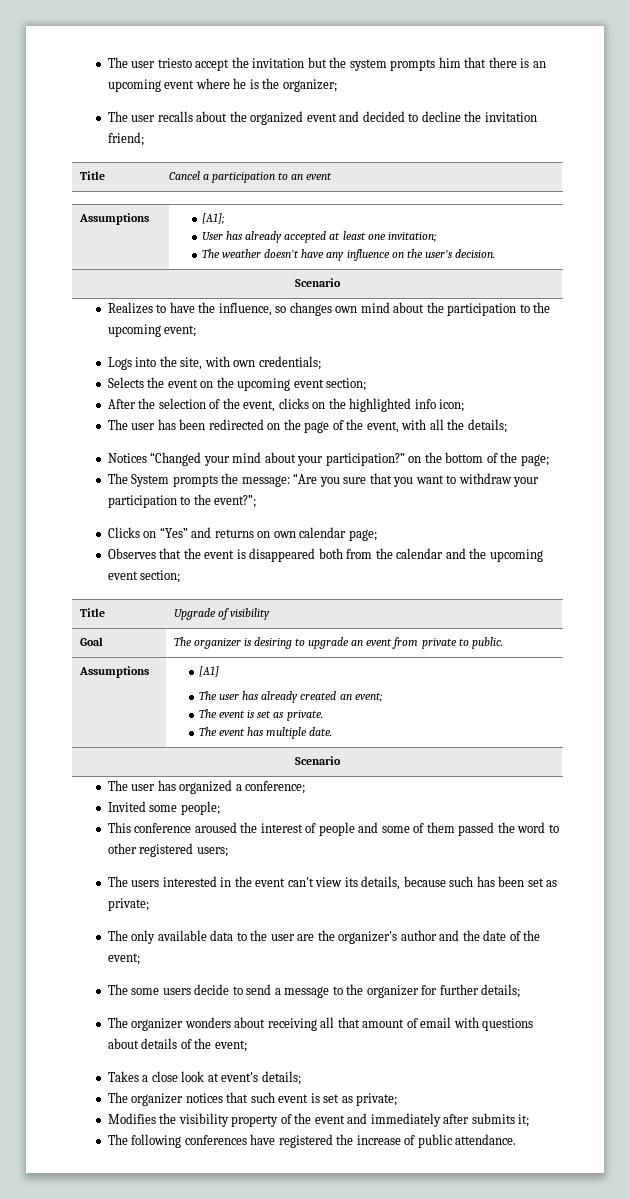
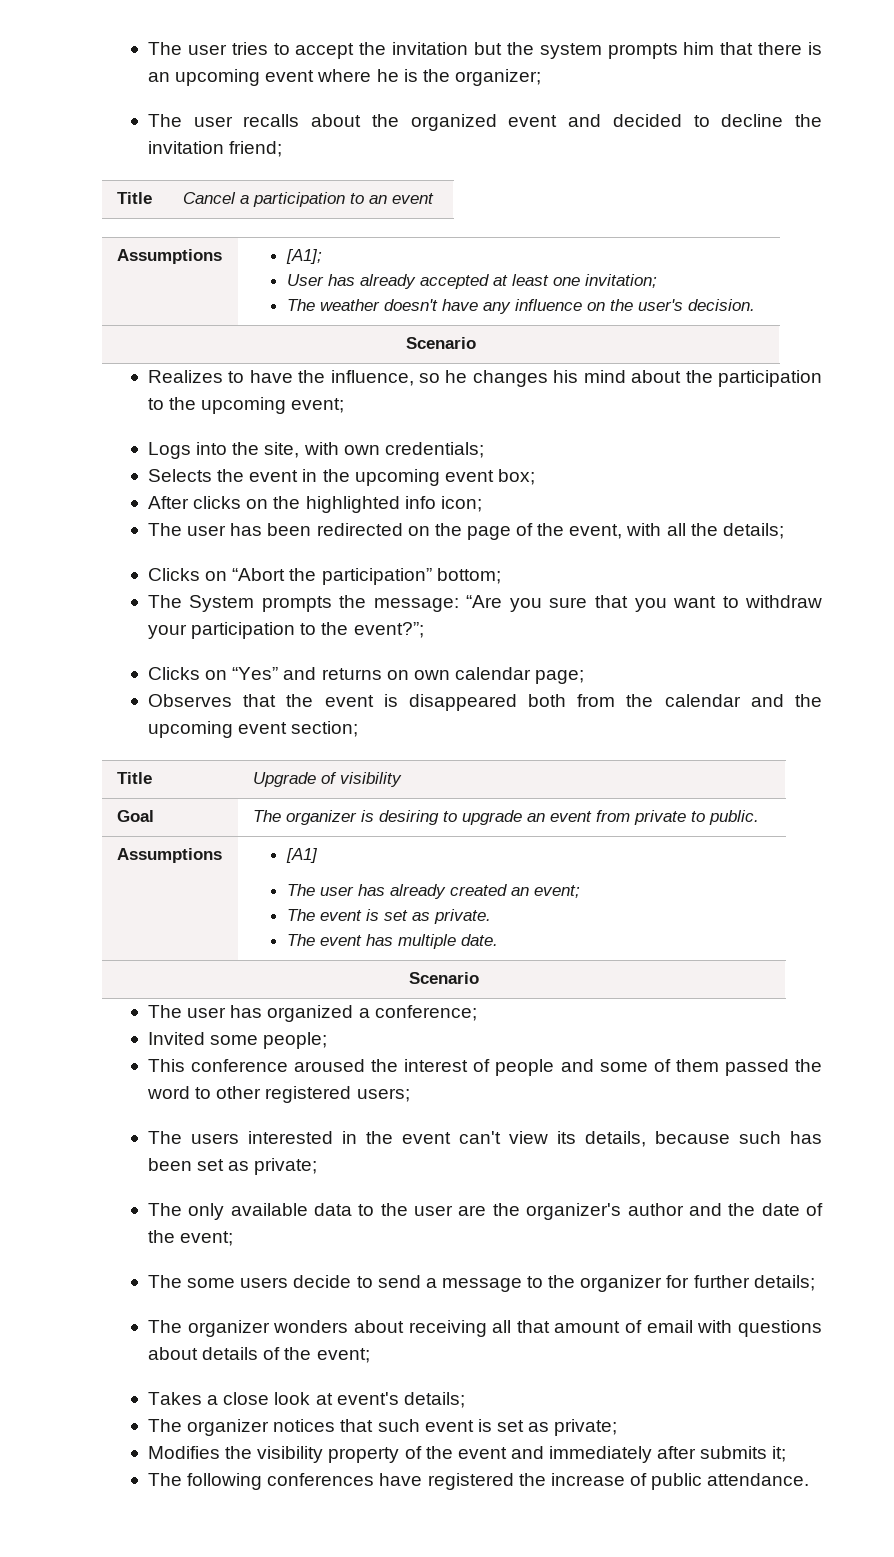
[107,57,192,68] The user triesto -> [147,42,290,55] The user tries to
[289,302,358,316] changes own -> [445,370,579,387] he changes his
[200,377,367,391] on the upcoming event section; -> [302,469,535,486] in the upcoming event box;
[138,398,276,412] the selection of the event, -> (189, 502) none
[107,452,549,466] Notices “Changed your mind about your participation?” on the bottom of the page; -> [147,568,501,585] Clicks on “Abort the participation” bottom;

